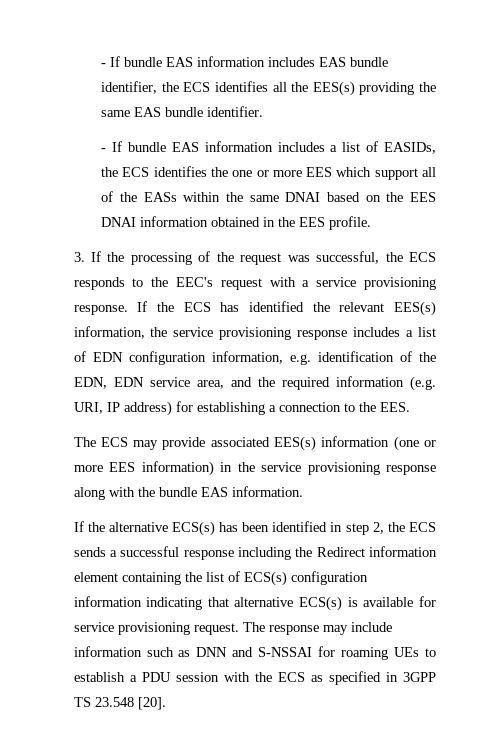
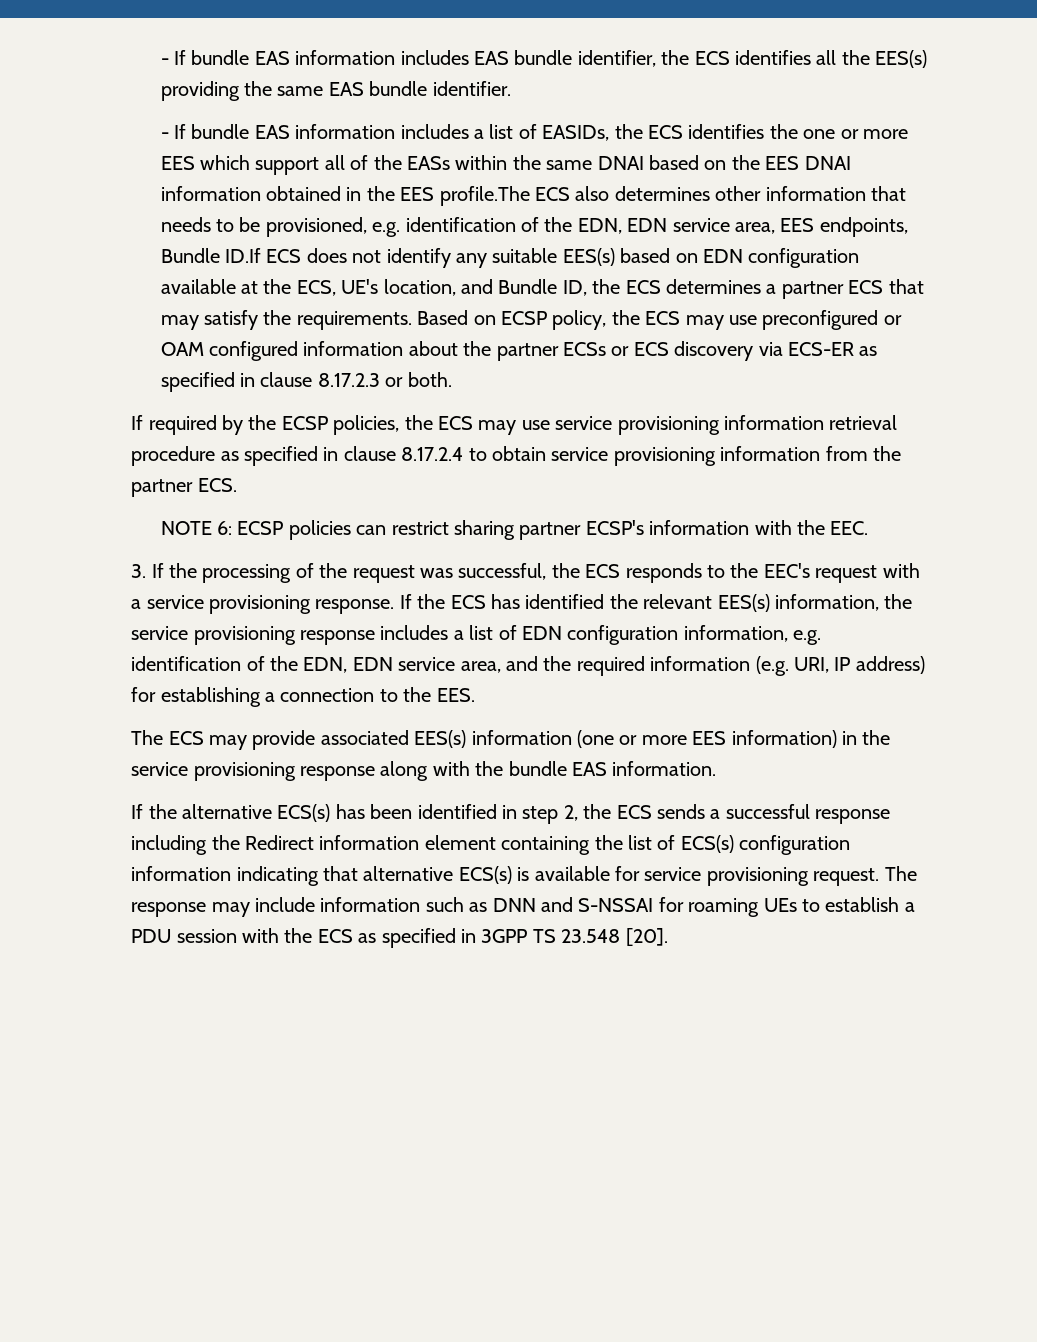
[329,216,372,230] profile. -> [439,186,906,206] [160,217,908,237] [160,248,860,268] [160,279,924,299] [160,310,902,330] [160,341,878,361] [160,372,452,392] [131,415,898,435] [131,446,902,466] [131,478,237,497] [160,520,869,540] profile.The ECS also determines other information that needs to be provisioned, e.g. identification of the EDN, EDN service area, EES endpoints, Bundle ID.If ECS does not identify any suitable EES(s) based on EDN configuration available at the ECS, UE's location, and Bundle ID, the ECS determines a partner ECS that may satisfy the requirements. Based on ECSP policy, the ECS may use preconfigured or OAM configured information about the partner ECSs or ECS discovery via ECS-ER as specified in clause 8.17.2.3 or both. // If required by the ECSP policies, the ECS may use service provisioning information retrieval procedure as specified in clause 8.17.2.4 to obtain service provisioning information from the partner ECS. // NOTE 6: ECSP policies can restrict sharing partner ECSP's information with the EEC.

